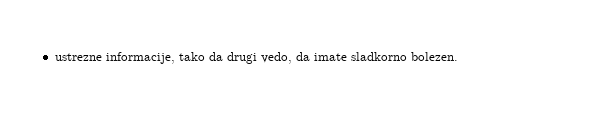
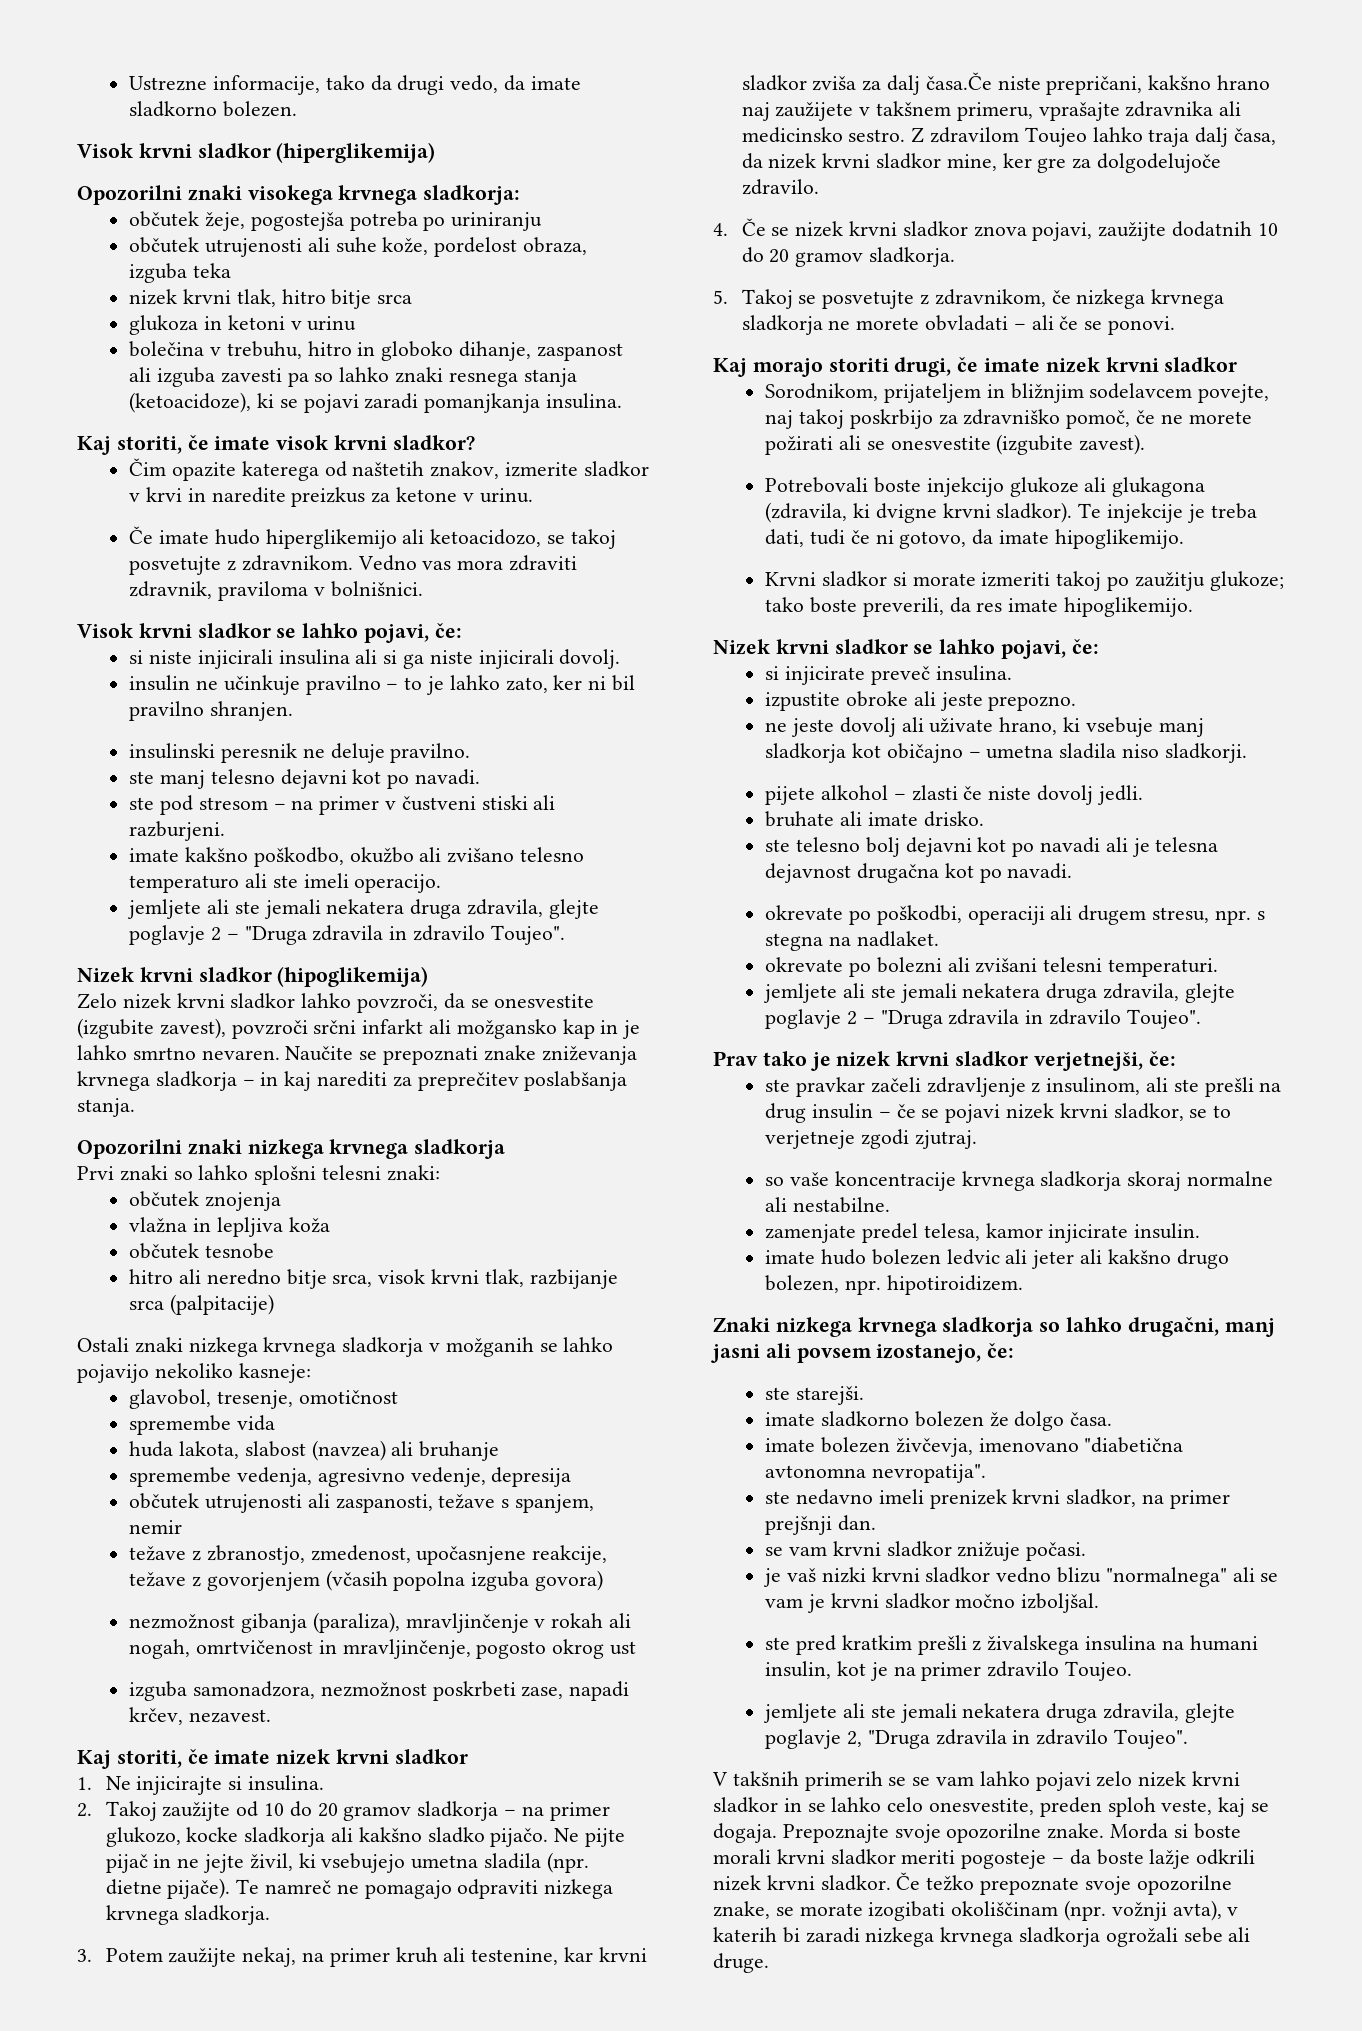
[55,53,103,61] ustrezne -> [129,76,208,91] Ustrezne
(459, 56) none -> [77,142,436,163] [77,185,521,205] [129,211,543,231] [129,237,588,257] [129,263,232,283] [129,289,413,309] [129,315,357,335] [129,341,623,361] [129,367,577,387] [129,392,623,413] [77,435,475,455] [129,458,649,481] [129,487,533,507] [129,526,616,549] [129,555,578,575] [129,581,423,601] [77,623,462,643] [129,649,621,669] [129,675,636,695] [129,701,294,721] [129,743,471,763] [129,769,481,789] [129,795,556,815] [129,821,226,841] [129,847,585,867] [129,873,442,893] [127,899,599,919] [129,925,565,945] [77,966,429,987] [77,993,595,1013] [77,1018,641,1039] [77,1045,637,1065] [77,1071,628,1091] [77,1098,135,1117] [77,1139,506,1159] [77,1165,440,1185] [129,1191,282,1211] [129,1217,330,1237] [129,1243,275,1259] [129,1269,618,1289] [129,1294,275,1315] [77,1337,614,1357] [77,1363,311,1383] [129,1389,398,1409] [129,1415,276,1435] [129,1440,500,1461] [129,1467,572,1487] [129,1493,595,1513] [129,1520,183,1534] [129,1545,608,1565] [129,1570,604,1591] [129,1612,632,1633] [129,1639,637,1659] [129,1681,630,1701] [129,1707,272,1725] [77,1749,468,1769] [77,1775,325,1795] [77,1801,610,1821] [105,1827,626,1847] [105,1852,589,1873] [105,1878,614,1899] [105,1905,271,1925] [77,1947,647,1967] [741,72,1271,95] [741,101,1242,121] [741,127,1277,147] [741,153,1222,173] [741,179,819,195] [713,218,1278,241] [741,247,956,267] [713,289,1225,309] [741,315,1176,335] [713,357,1238,377] [765,383,1270,403] [765,409,1252,429] [765,434,1146,455] [765,477,1206,497] [765,502,1257,523] [765,529,1184,549] [765,571,1284,591] [765,597,1194,617] [713,639,1099,659] [765,665,1012,685] [765,691,1077,711] [765,717,1204,737] [765,743,1247,763] [765,785,1143,805] [765,811,984,827] [765,837,1219,857] [765,863,1073,883] [765,905,1265,925] [765,931,939,951] [765,957,1219,977] [763,983,1235,1003] [765,1009,1201,1029] [713,1051,1176,1071] [765,1077,1282,1097] [765,1103,1232,1123] [765,1129,977,1149] [765,1171,1274,1191] [765,1197,891,1213] [765,1223,1201,1243] [765,1249,1229,1269] [765,1275,1023,1295] [713,1317,1275,1337] [711,1343,1015,1363] [765,1386,865,1405] [765,1411,1113,1431] [765,1437,1184,1457] [765,1464,987,1483] [765,1489,1230,1509] [765,1515,877,1535] [765,1541,1087,1561] [763,1567,1279,1587] [765,1593,1100,1613] [765,1635,1258,1655] [765,1661,1133,1681] [763,1703,1235,1723] [765,1729,1189,1749] [712,1771,1241,1791] [713,1797,1270,1817] [713,1823,1241,1843] [713,1849,1256,1869] [713,1872,1232,1895] [713,1900,1239,1921] [713,1927,1251,1947] [713,1953,769,1973] // Visok krvni sladkor (hiperglikemija) // Opozorilni znaki visokega krvnega sladkorja: // občutek žeje, pogostejša potreba po uriniranju // občutek utrujenosti ali suhe kože, pordelost obraza, izguba teka // nizek krvni tlak, hitro bitje srca // glukoza in ketoni v urinu // bolečina v trebuhu, hitro in globoko dihanje, zaspanost ali izguba zavesti pa so lahko znaki resnega stanja (ketoacidoze), ki se pojavi zaradi pomanjkanja insulina. // Kaj storiti, če imate visok krvni sladkor? // Čim opazite katerega od naštetih znakov, izmerite sladkor v krvi in naredite preizkus za ketone v urinu. // Če imate hudo hiperglikemijo ali ketoacidozo, se takoj posvetujte z zdravnikom. Vedno vas mora zdraviti zdravnik, praviloma v bolnišnici. // Visok krvni sladkor se lahko pojavi, če: // si niste injicirali insulina ali si ga niste injicirali dovolj. // insulin ne učinkuje pravilno – to je lahko zato, ker ni bil pravilno shranjen. // insulinski peresnik ne deluje pravilno. // ste manj telesno dejavni kot po navadi. // ste pod stresom – na primer v čustveni stiski ali razburjeni. // imate kakšno poškodbo, okužbo ali zvišano telesno temperaturo ali ste imeli operacijo. // jemljete ali ste jemali nekatera druga zdravila, glejte poglavje 2 – "Druga zdravila in zdravilo Toujeo". // Nizek krvni sladkor (hipoglikemija) // Zelo nizek krvni sladkor lahko povzroči, da se onesvestite (izgubite zavest), povzroči srčni infarkt ali možgansko kap in je lahko smrtno nevaren. Naučite se prepoznati znake zniževanja krvnega sladkorja – in kaj narediti za preprečitev poslabšanja stanja. // Opozorilni znaki nizkega krvnega sladkorja // Prvi znaki so lahko splošni telesni znaki: // občutek znojenja // vlažna in lepljiva koža // občutek tesnobe // hitro ali neredno bitje srca, visok krvni tlak, razbijanje srca (palpitacije) // Ostali znaki nizkega krvnega sladkorja v možganih se lahko pojavijo nekoliko kasneje: // glavobol, tresenje, omotičnost // spremembe vida // huda lakota, slabost (navzea) ali bruhanje // spremembe vedenja, agresivno vedenje, depresija // občutek utrujenosti ali zaspanosti, težave s spanjem, nemir // težave z zbranostjo, zmedenost, upočasnjene reakcije, težave z govorjenjem (včasih popolna izguba govora) // nezmožnost gibanja (paraliza), mravljinčenje v rokah ali nogah, omrtvičenost in mravljinčenje, pogosto okrog ust // izguba samonadzora, nezmožnost poskrbeti zase, napadi krčev, nezavest. // Kaj storiti, če imate nizek krvni sladkor // 1. Ne injicirajte si insulina. // 2. Takoj zaužijte od 10 do 20 gramov sladkorja – na primer glukozo, kocke sladkorja ali kakšno sladko pijačo. Ne pijte pijač in ne jejte živil, ki vsebujejo umetna sladila (npr. dietne pijače). Te namreč ne pomagajo odpraviti nizkega krvnega sladkorja. // 3. Potem zaužijte nekaj, na primer kruh ali testenine, kar krvni sladkor zviša za dalj časa.Če niste prepričani, kakšno hrano naj zaužijete v takšnem primeru, vprašajte zdravnika ali medicinsko sestro. Z zdravilom Toujeo lahko traja dalj časa, da nizek krvni sladkor mine, ker gre za dolgodelujoče zdravilo. // 4. Če se nizek krvni sladkor znova pojavi, zaužijte dodatnih 10 do 20 gramov sladkorja. // 5. Takoj se posvetujte z zdravnikom, če nizkega krvnega sladkorja ne morete obvladati – ali če se ponovi. // Kaj morajo storiti drugi, če imate nizek krvni sladkor // Sorodnikom, prijateljem in bližnjim sodelavcem povejte, naj takoj poskrbijo za zdravniško pomoč, če ne morete požirati ali se onesvestite (izgubite zavest). // Potrebovali boste injekcijo glukoze ali glukagona (zdravila, ki dvigne krvni sladkor). Te injekcije je treba dati, tudi če ni gotovo, da imate hipoglikemijo. // Krvni sladkor si morate izmeriti takoj po zaužitju glukoze; tako boste preverili, da res imate hipoglikemijo. // Nizek krvni sladkor se lahko pojavi, če: // si injicirate preveč insulina. // izpustite obroke ali jeste prepozno. // ne jeste dovolj ali uživate hrano, ki vsebuje manj sladkorja kot običajno – umetna sladila niso sladkorji. // pijete alkohol – zlasti če niste dovolj jedli. // bruhate ali imate drisko. // ste telesno bolj dejavni kot po navadi ali je telesna dejavnost drugačna kot po navadi. // okrevate po poškodbi, operaciji ali drugem stresu, npr. s stegna na nadlaket. // okrevate po bolezni ali zvišani telesni temperaturi. // jemljete ali ste jemali nekatera druga zdravila, glejte poglavje 2 – "Druga zdravila in zdravilo Toujeo". // Prav tako je nizek krvni sladkor verjetnejši, če: // ste pravkar začeli zdravljenje z insulinom, ali ste prešli na drug insulin – če se pojavi nizek krvni sladkor, se to verjetneje zgodi zjutraj. // so vaše koncentracije krvnega sladkorja skoraj normalne ali nestabilne. // zamenjate predel telesa, kamor injicirate insulin. // imate hudo bolezen ledvic ali jeter ali kakšno drugo bolezen, npr. hipotiroidizem. // Znaki nizkega krvnega sladkorja so lahko drugačni, manj jasni ali povsem izostanejo, če: // ste starejši. // imate sladkorno bolezen že dolgo časa. // imate bolezen živčevja, imenovano "diabetična avtonomna nevropatija". // ste nedavno imeli prenizek krvni sladkor, na primer prejšnji dan. // se vam krvni sladkor znižuje počasi. // je vaš nizki krvni sladkor vedno blizu "normalnega" ali se vam je krvni sladkor močno izboljšal. // ste pred kratkim prešli z živalskega insulina na humani insulin, kot je na primer zdravilo Toujeo. // jemljete ali ste jemali nekatera druga zdravila, glejte poglavje 2, "Druga zdravila in zdravilo Toujeo". // V takšnih primerih se se vam lahko pojavi zelo nizek krvni sladkor in se lahko celo onesvestite, preden sploh veste, kaj se dogaja. Prepoznajte svoje opozorilne znake. Morda si boste morali krvni sladkor meriti pogosteje – da boste lažje odkrili nizek krvni sladkor. Če težko prepoznate svoje opozorilne znake, se morate izogibati okoliščinam (npr. vožnji avta), v katerih bi zaradi nizkega krvnega sladkorja ogrožali sebe ali druge.

